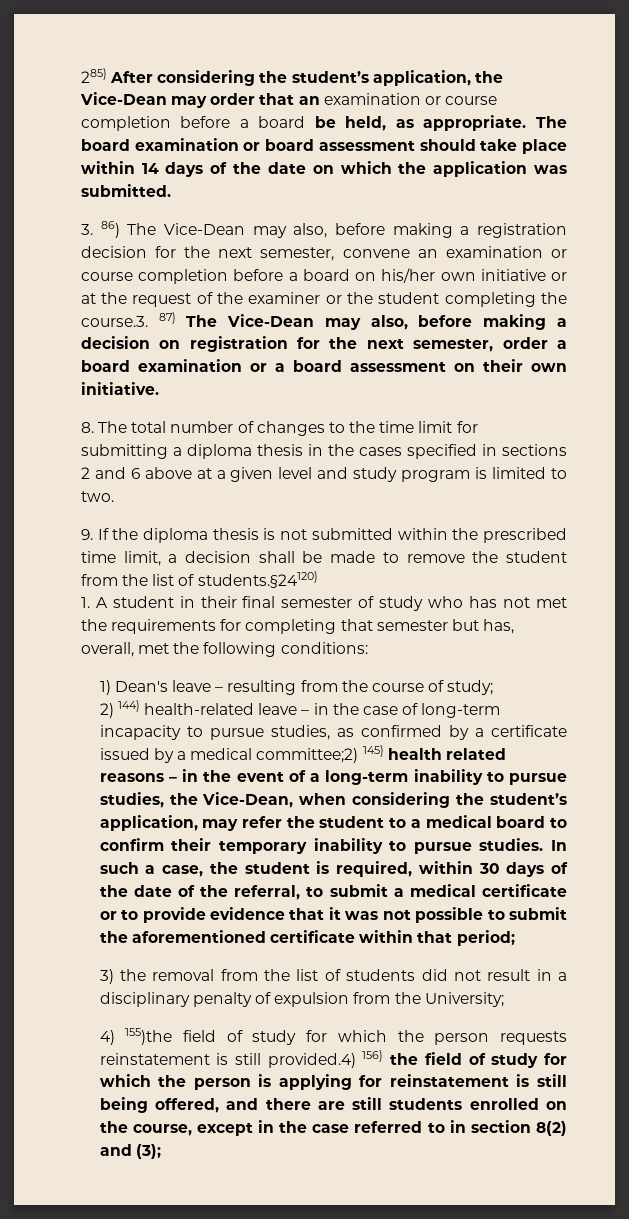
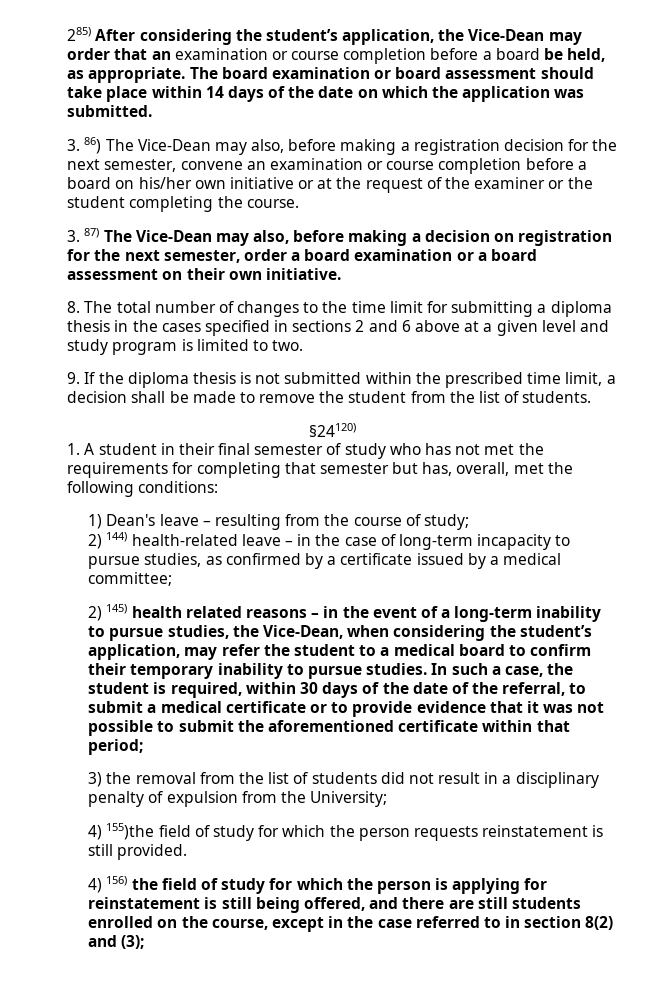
[80,316,148,327] course.3. -> [246,199,299,208] [67,230,81,242] course. // 3.
[197,571,318,588] students.§24120) -> [522,391,592,403] [309,423,356,437] students. // §24120)
[256,748,359,763] committee;2) -> [88,572,173,586] [88,606,103,621] committee; // 2)
[267,1053,356,1068] provided.4) -> [117,844,188,860] [88,878,103,893] provided. // 4)

